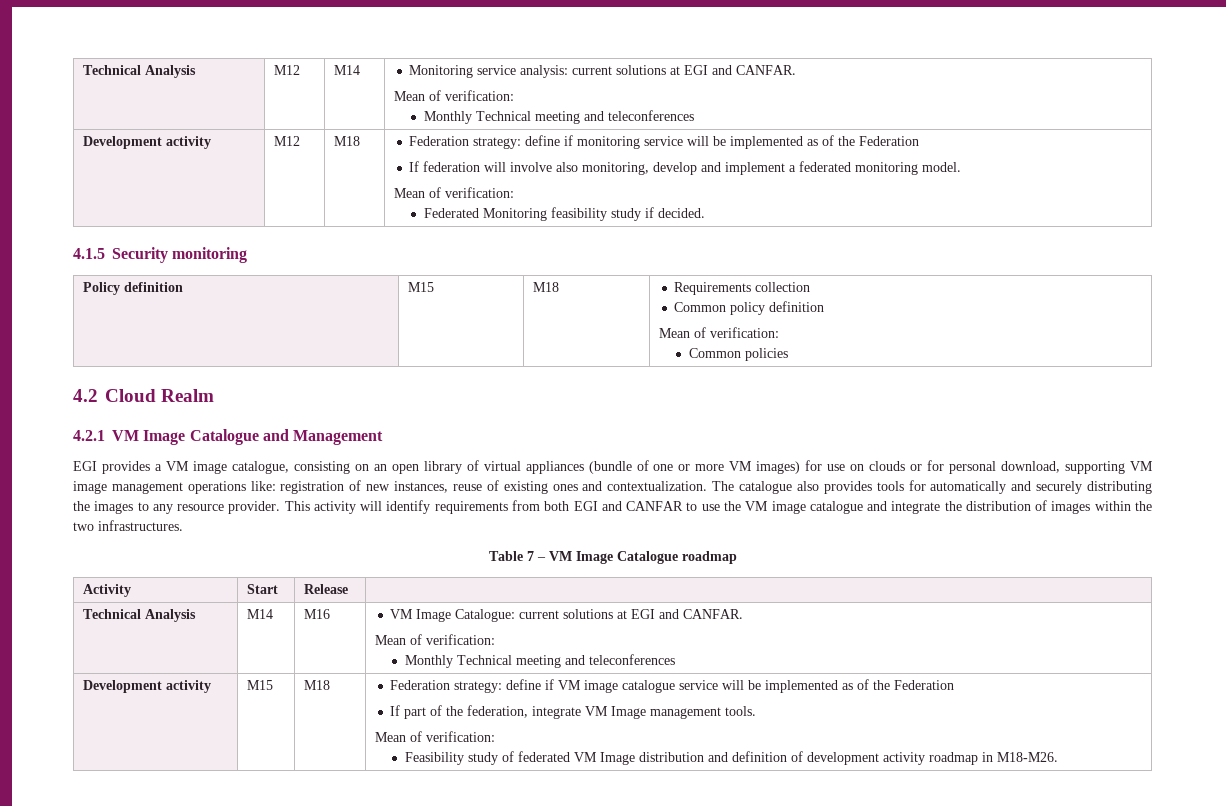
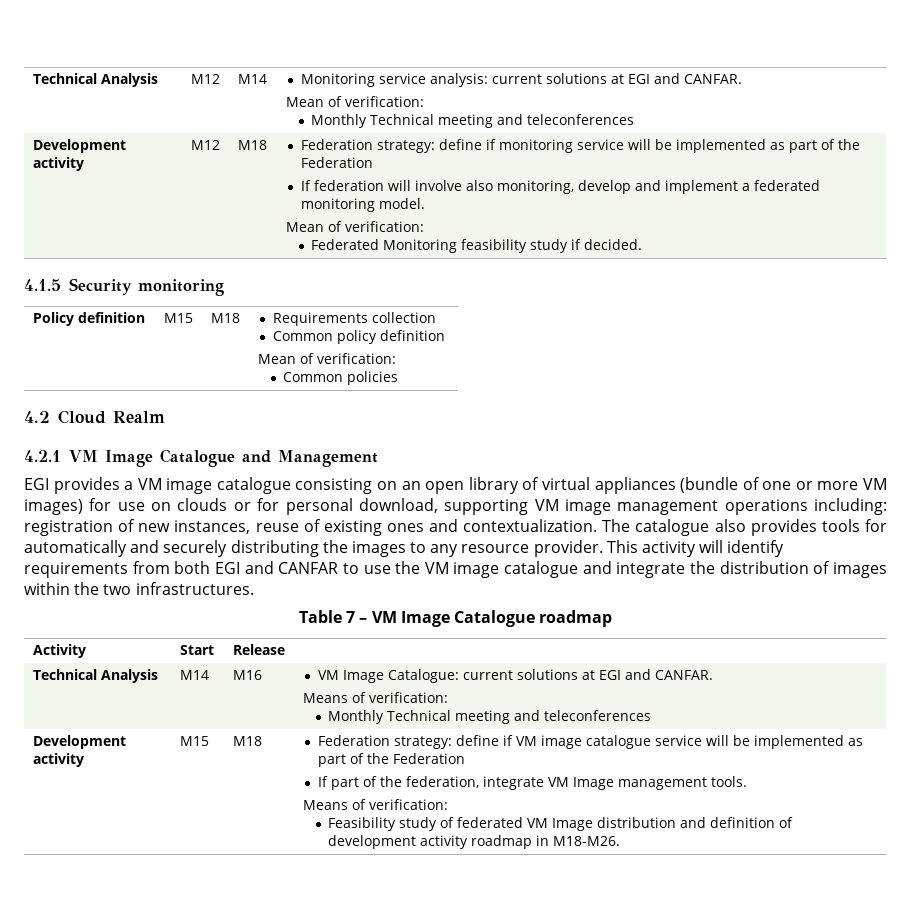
(819, 142) none -> [789,140,818,153] part
[231,461,289,474] catalogue, -> [216,477,291,494] catalogue
[250,481,276,491] like: -> [814,498,887,515] including:
[375,635,407,645] Mean -> [302,693,348,703] Means
(854, 686) none -> [318,754,347,767] part
[375,732,407,742] Mean -> [302,800,348,810] Means

